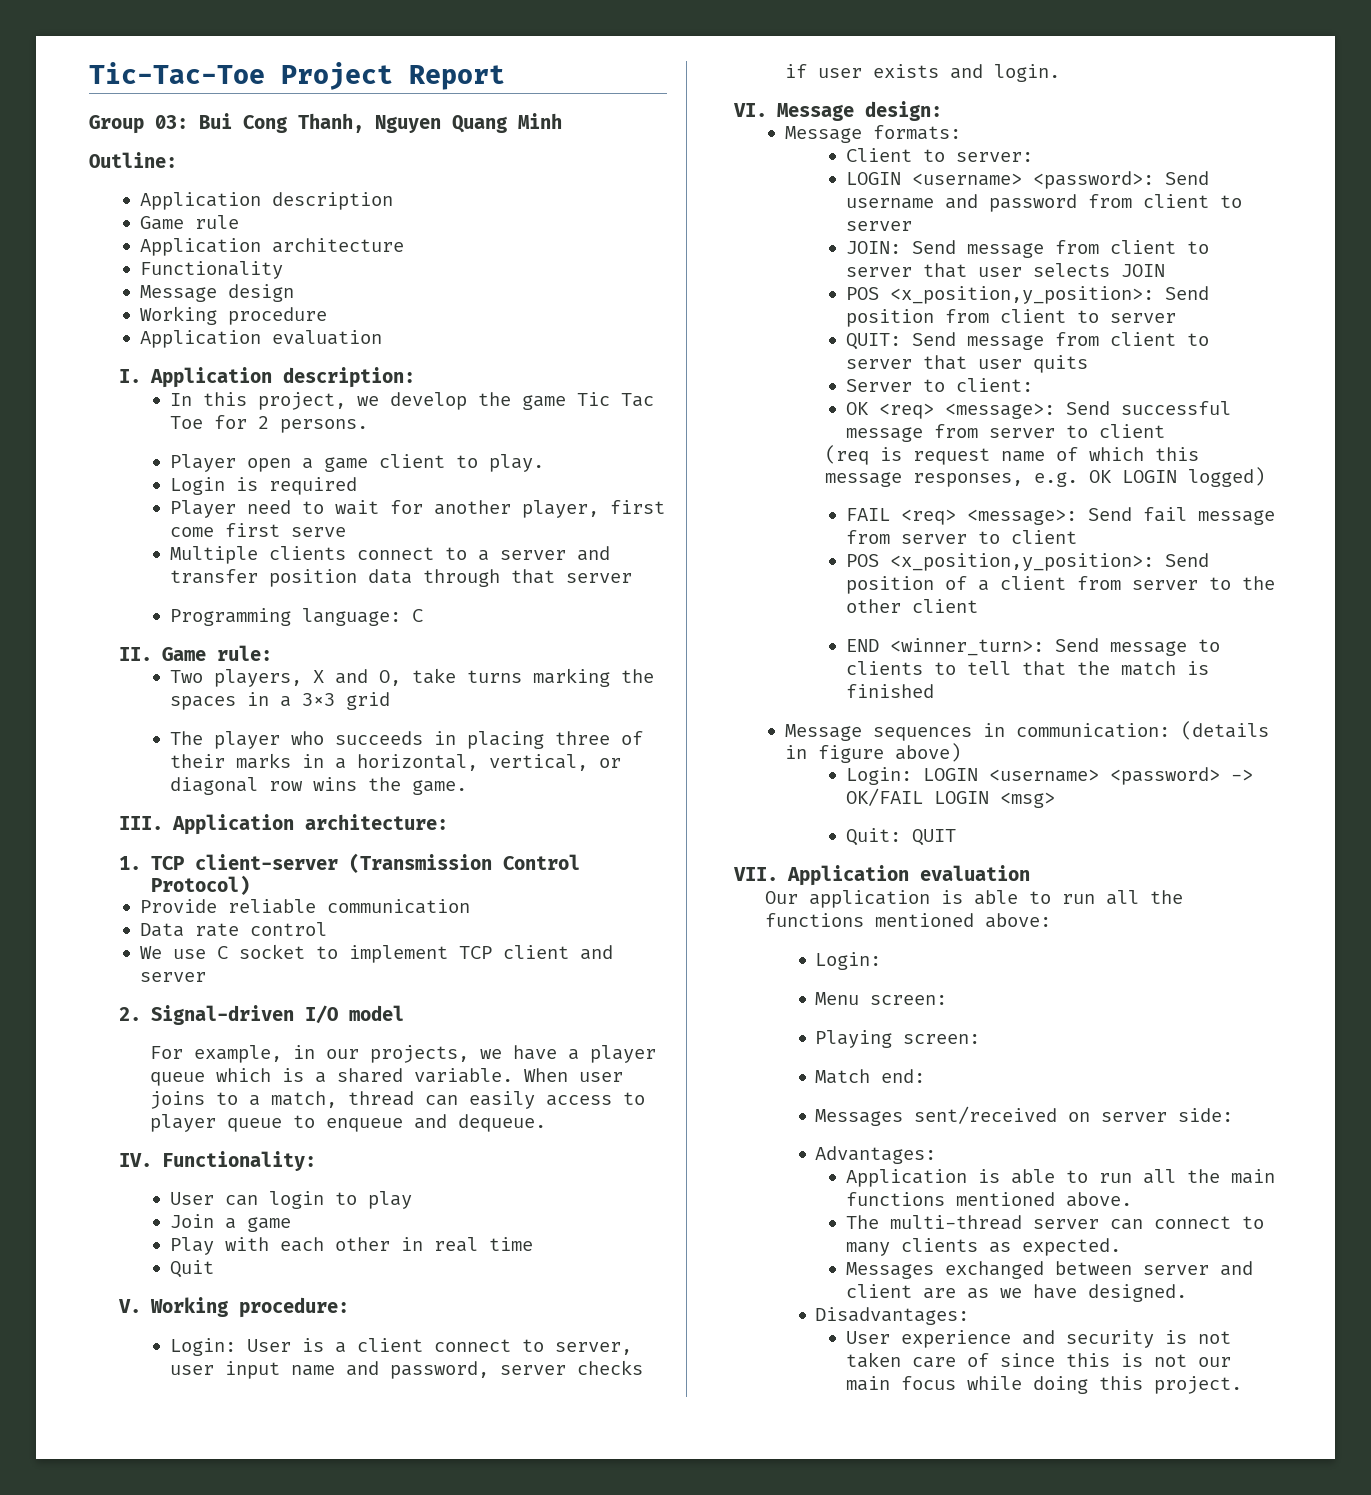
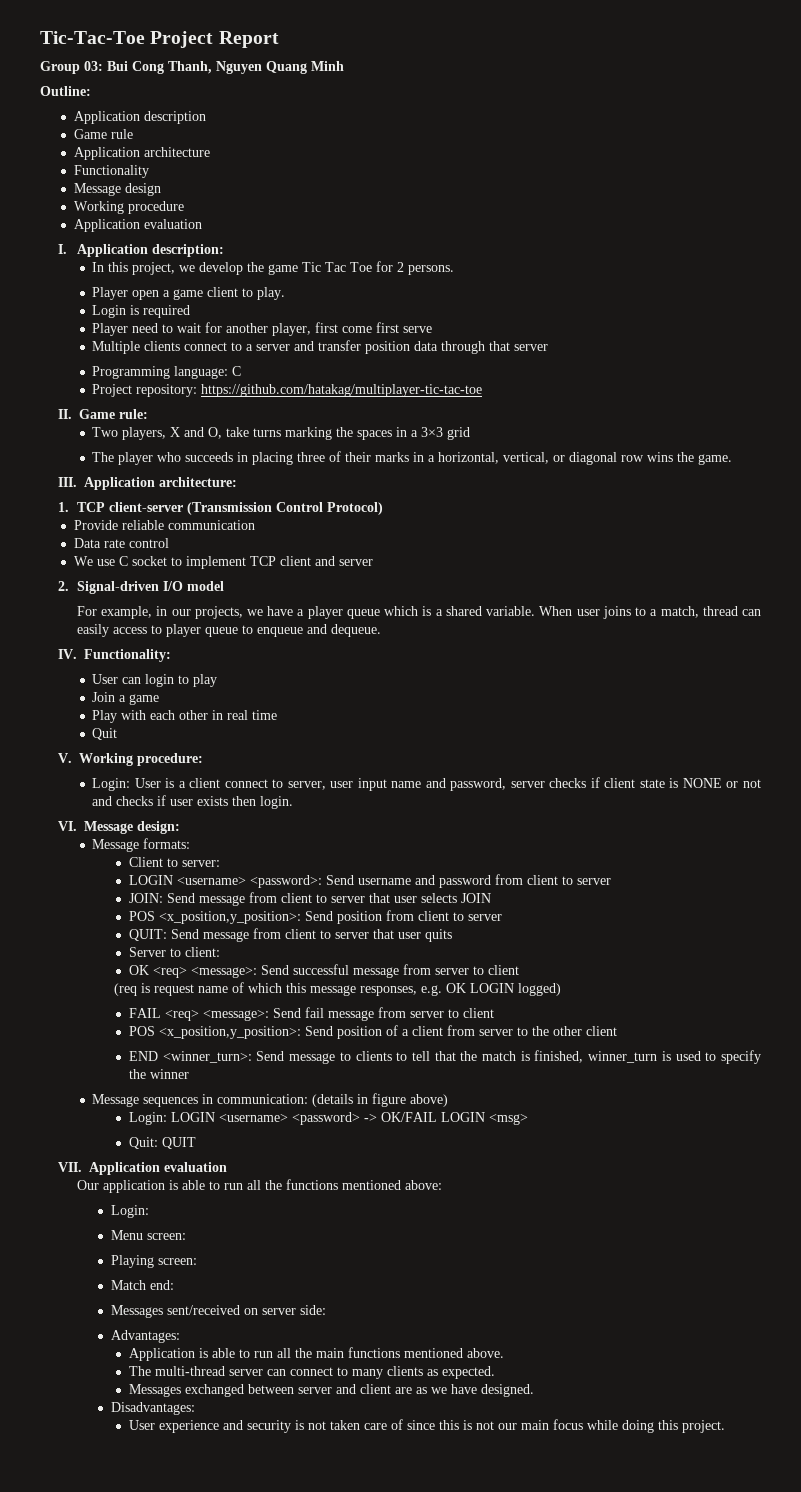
(424, 615) none -> [92,384,483,397] // Project repository: https://github.com/hatakag/multiplayer-tic-tac-toe
(808, 71) none -> [604,778,762,788] [92,795,167,806] client state is NONE or not and checks if
[950,64,984,79] and -> [232,796,257,806] then
[845,684,934,698] finished -> [534,1050,762,1064] [129,1069,190,1079] finished, winner_turn is used to specify the winner

